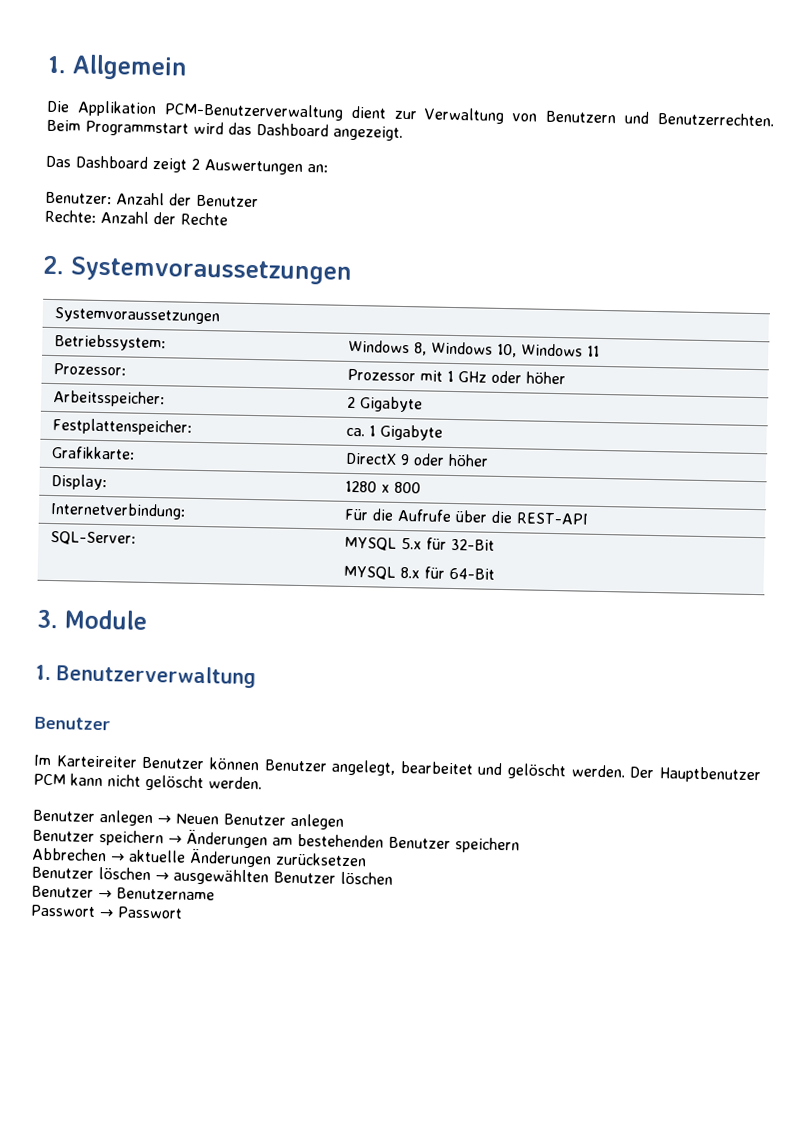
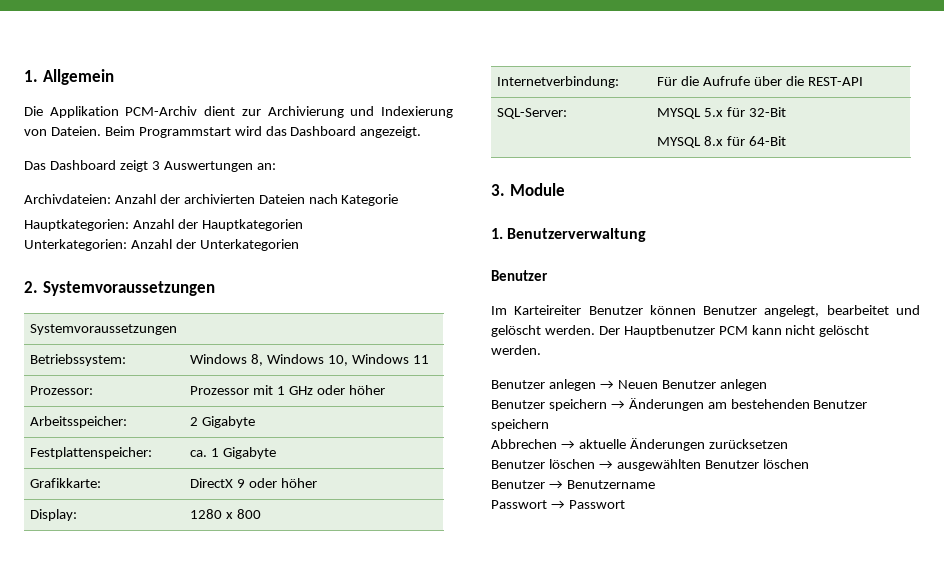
[163,102,344,121] PCM-Benutzerverwaltung -> [125,106,198,116] PCM-Archiv
[424,107,775,127] Verwaltung von Benutzern und Benutzerrechten. -> [267,106,453,118] [24,126,101,136] Archivierung und Indexierung von Dateien.
[191,158,200,170] 2 -> [151,161,160,170] 3
[45,191,259,208] [44,209,228,226] Benutzer: Anzahl der Benutzer // Rechte: Anzahl der Rechte -> [24,194,399,206] [24,219,303,231] [24,239,299,251] Archivdateien: Anzahl der archivierten Dateien nach Kategorie // Hauptkategorien: Anzahl der Hauptkategorien // Unterkategorien: Anzahl der Unterkategorien

